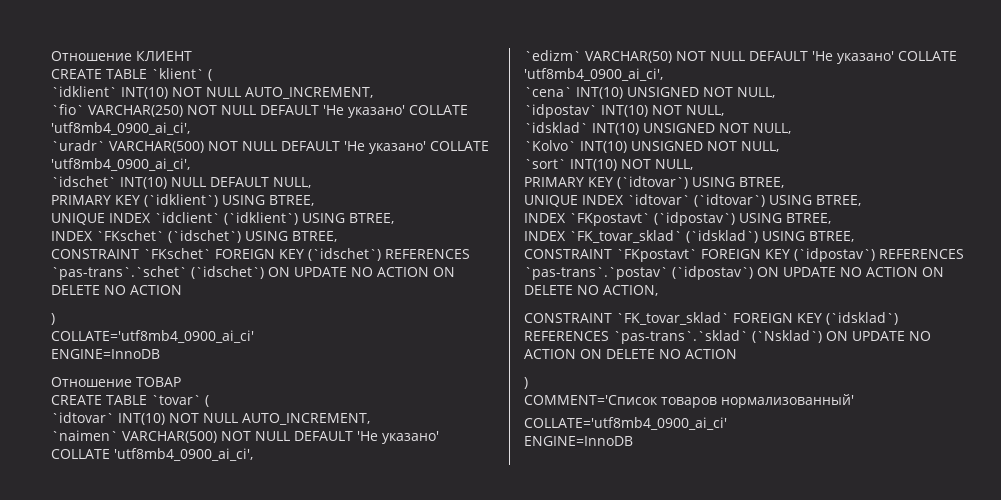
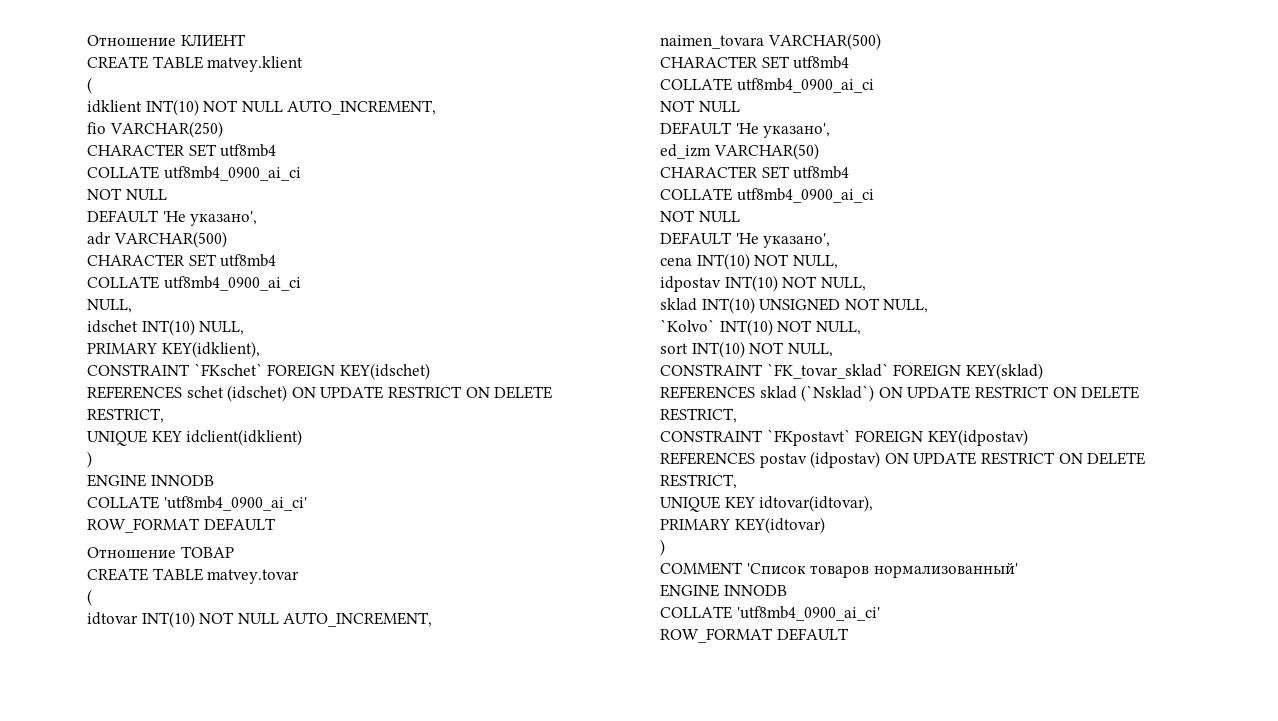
[150,68,212,81] [51,86,373,99] [51,104,84,115] `klient` ( // `idklient` INT(10) NOT NULL AUTO_INCREMENT, // `fio` -> [207,56,304,72] [87,77,92,94] [87,99,437,116] [87,122,106,134] matvey.klient // ( // idklient INT(10) NOT NULL AUTO_INCREMENT, // fio
[187,105,468,118] [51,122,190,135] [51,140,489,154] [51,158,190,171] [51,176,311,189] [51,194,314,207] [51,212,394,225] [51,230,337,243] [51,248,470,261] [51,266,455,280] [51,285,182,295] [51,313,55,325] [51,330,254,343] [51,349,160,359] NOT NULL DEFAULT 'Не указано' COLLATE 'utf8mb4_0900_ai_ci', // `uradr` VARCHAR(500) NOT NULL DEFAULT 'Не указано' COLLATE 'utf8mb4_0900_ai_ci', // `idschet` INT(10) NULL DEFAULT NULL, // PRIMARY KEY (`idklient`) USING BTREE, // UNIQUE INDEX `idclient` (`idklient`) USING BTREE, // INDEX `FKschet` (`idschet`) USING BTREE, // CONSTRAINT `FKschet` FOREIGN KEY (`idschet`) REFERENCES `pas-trans`.`schet` (`idschet`) ON UPDATE NO ACTION ON DELETE NO ACTION // ) // COLLATE='utf8mb4_0900_ai_ci' // ENGINE=InnoDB -> [87,144,277,157] [87,166,301,181] [87,188,167,200] [87,210,258,226] [87,231,227,248] [87,254,277,267] [87,276,301,291] [87,299,132,313] [87,319,245,336] [87,341,260,358] [87,363,430,380] [87,385,553,402] [87,408,164,423] [87,429,303,446] [87,451,92,468] [87,474,214,487] [87,496,307,511] [87,518,276,533] // CHARACTER SET utf8mb4 // COLLATE utf8mb4_0900_ai_ci // NOT NULL // DEFAULT 'Не указано', // adr VARCHAR(500) // CHARACTER SET utf8mb4 // COLLATE utf8mb4_0900_ai_ci // NULL, // idschet INT(10) NULL, // PRIMARY KEY(idklient), // CONSTRAINT `FKschet` FOREIGN KEY(idschet) // REFERENCES schet (idschet) ON UPDATE RESTRICT ON DELETE RESTRICT, // UNIQUE KEY idclient(idklient) // ) // ENGINE INNODB // COLLATE 'utf8mb4_0900_ai_ci' // ROW_FORMAT DEFAULT
[150,395,209,407] [51,412,370,425] [51,430,439,444] [51,448,253,461] [524,50,957,64] [524,68,663,81] [524,87,775,99] [524,104,724,118] [524,122,588,133] `tovar` ( // `idtovar` INT(10) NOT NULL AUTO_INCREMENT, // `naimen` VARCHAR(500) NOT NULL DEFAULT 'Не указано' COLLATE 'utf8mb4_0900_ai_ci', // `edizm` VARCHAR(50) NOT NULL DEFAULT 'Не указано' COLLATE 'utf8mb4_0900_ai_ci', // `cena` INT(10) UNSIGNED NOT NULL, // `idpostav` INT(10) NOT NULL, // `idsklad` -> [207,569,300,584] [87,589,92,606] [87,611,433,628] [660,33,881,50] [660,56,850,69] [660,78,874,93] [660,100,740,112] [660,122,831,138] [660,143,819,160] [660,166,850,179] [660,188,874,203] [660,210,740,222] [660,232,831,248] [660,253,838,270] [660,275,866,292] [660,298,697,311] matvey.tovar // ( // idtovar INT(10) NOT NULL AUTO_INCREMENT, // naimen_tovara VARCHAR(500) // CHARACTER SET utf8mb4 // COLLATE utf8mb4_0900_ai_ci // NOT NULL // DEFAULT 'Не указано', // ed_izm VARCHAR(50) // CHARACTER SET utf8mb4 // COLLATE utf8mb4_0900_ai_ci // NOT NULL // DEFAULT 'Не указано', // cena INT(10) NOT NULL, // idpostav INT(10) NOT NULL, // sklad
[631,141,779,152] [524,159,693,171] [524,176,784,189] [524,194,861,207] [524,212,831,226] [524,230,854,243] [524,248,964,262] [524,266,944,280] [524,285,658,296] [524,312,898,325] [524,330,931,344] [524,349,737,359] [524,377,528,389] [524,395,658,405] UNSIGNED NOT NULL, // `sort` INT(10) NOT NULL, // PRIMARY KEY (`idtovar`) USING BTREE, // UNIQUE INDEX `idtovar` (`idtovar`) USING BTREE, // INDEX `FKpostavt` (`idpostav`) USING BTREE, // INDEX `FK_tovar_sklad` (`idsklad`) USING BTREE, // CONSTRAINT `FKpostavt` FOREIGN KEY (`idpostav`) REFERENCES `pas-trans`.`postav` (`idpostav`) ON UPDATE NO ACTION ON DELETE NO ACTION, // CONSTRAINT `FK_tovar_sklad` FOREIGN KEY (`idsklad`) REFERENCES `pas-trans`.`sklad` (`Nsklad`) ON UPDATE NO ACTION ON DELETE NO ACTION // ) // COMMENT='Список -> [777,320,861,335] [660,341,833,358] [660,363,1043,380] [660,385,1140,402] [660,408,737,423] [660,429,1028,446] [660,451,1146,468] [660,474,737,489] [660,495,874,512] [660,517,825,534] [660,539,665,556] [660,562,806,575] NOT NULL, // sort INT(10) NOT NULL, // CONSTRAINT `FK_tovar_sklad` FOREIGN KEY(sklad) // REFERENCES sklad (`Nsklad`) ON UPDATE RESTRICT ON DELETE RESTRICT, // CONSTRAINT `FKpostavt` FOREIGN KEY(idpostav) // REFERENCES postav (idpostav) ON UPDATE RESTRICT ON DELETE RESTRICT, // UNIQUE KEY idtovar(idtovar), // PRIMARY KEY(idtovar) // ) // COMMENT 'Список
[524,417,727,430] [524,436,633,446] COLLATE='utf8mb4_0900_ai_ci' // ENGINE=InnoDB -> [660,584,787,597] [660,606,880,621] [660,628,849,643] ENGINE INNODB // COLLATE 'utf8mb4_0900_ai_ci' // ROW_FORMAT DEFAULT

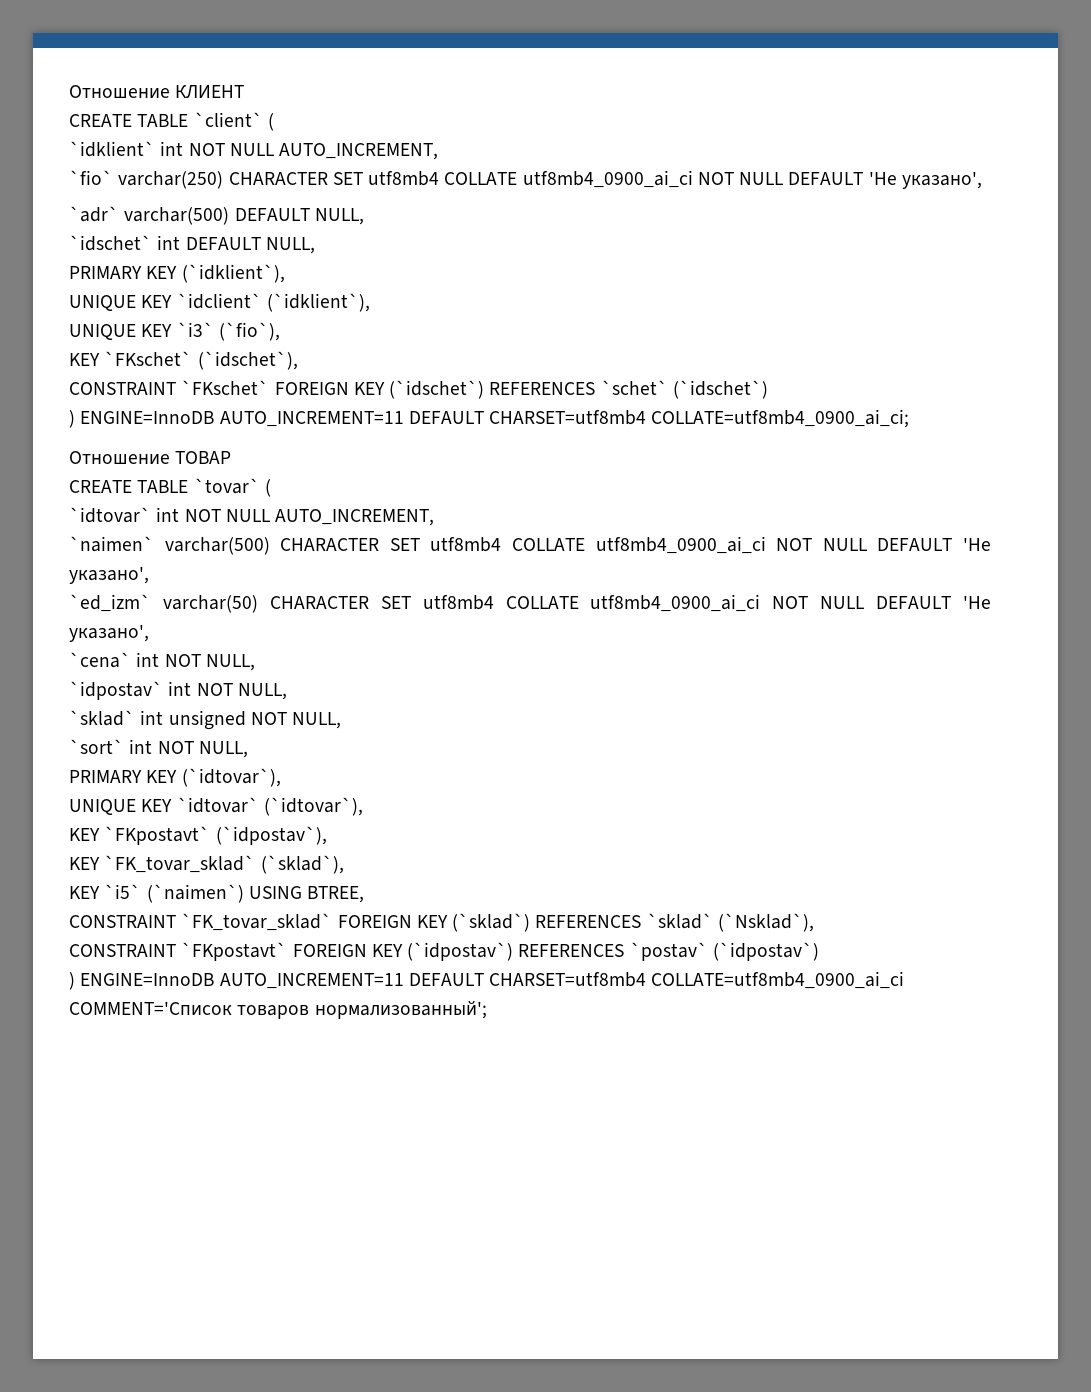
[207,56,304,72] [87,77,92,94] [87,99,437,116] [87,121,223,138] [87,144,277,157] [87,166,301,181] [87,188,167,200] [87,210,258,226] [87,231,227,248] [87,254,277,267] [87,276,301,291] [87,299,132,313] [87,319,245,336] [87,341,260,358] [87,363,430,380] [87,385,553,402] [87,408,164,423] [87,429,303,446] [87,451,92,468] [87,474,214,487] [87,496,307,511] [87,518,276,533] matvey.klient // ( // idklient INT(10) NOT NULL AUTO_INCREMENT, // fio VARCHAR(250) // CHARACTER SET utf8mb4 // COLLATE utf8mb4_0900_ai_ci // NOT NULL // DEFAULT 'Не указано', // adr VARCHAR(500) // CHARACTER SET utf8mb4 // COLLATE utf8mb4_0900_ai_ci // NULL, // idschet INT(10) NULL, // PRIMARY KEY(idklient), // CONSTRAINT `FKschet` FOREIGN KEY(idschet) // REFERENCES schet (idschet) ON UPDATE RESTRICT ON DELETE RESTRICT, // UNIQUE KEY idclient(idklient) // ) // ENGINE INNODB // COLLATE 'utf8mb4_0900_ai_ci' // ROW_FORMAT DEFAULT -> [193,112,274,131] [69,141,439,160] [69,170,982,189] [69,206,364,225] [69,235,315,254] [69,264,285,283] [69,293,370,312] [69,322,280,341] [69,351,298,370] [69,380,768,399] [69,409,910,428] `client` ( // `idklient` int NOT NULL AUTO_INCREMENT, // `fio` varchar(250) CHARACTER SET utf8mb4 COLLATE utf8mb4_0900_ai_ci NOT NULL DEFAULT 'Не указано', // `adr` varchar(500) DEFAULT NULL, // `idschet` int DEFAULT NULL, // PRIMARY KEY (`idklient`), // UNIQUE KEY `idclient` (`idklient`), // UNIQUE KEY `i3` (`fio`), // KEY `FKschet` (`idschet`), // CONSTRAINT `FKschet` FOREIGN KEY (`idschet`) REFERENCES `schet` (`idschet`) // ) ENGINE=InnoDB AUTO_INCREMENT=11 DEFAULT CHARSET=utf8mb4 COLLATE=utf8mb4_0900_ai_ci;
[207,569,300,584] [87,589,92,606] [87,611,433,628] [660,33,881,50] [660,56,850,69] [660,78,874,93] [660,100,740,112] [660,122,831,138] [660,143,819,160] [660,166,850,179] [660,188,874,203] [660,210,740,222] [660,232,831,248] [660,253,838,270] [660,275,866,292] [660,297,929,314] [660,319,861,336] [660,341,833,358] [660,363,1043,380] [660,385,1140,402] [660,408,737,423] [660,429,1028,446] [660,451,1146,468] [660,474,737,489] [660,495,874,512] [660,517,825,534] [660,539,665,556] [660,562,1018,578] [660,584,787,597] [660,606,880,621] [660,628,849,643] matvey.tovar // ( // idtovar INT(10) NOT NULL AUTO_INCREMENT, // naimen_tovara VARCHAR(500) // CHARACTER SET utf8mb4 // COLLATE utf8mb4_0900_ai_ci // NOT NULL // DEFAULT 'Не указано', // ed_izm VARCHAR(50) // CHARACTER SET utf8mb4 // COLLATE utf8mb4_0900_ai_ci // NOT NULL // DEFAULT 'Не указано', // cena INT(10) NOT NULL, // idpostav INT(10) NOT NULL, // sklad INT(10) UNSIGNED NOT NULL, // `Kolvo` INT(10) NOT NULL, // sort INT(10) NOT NULL, // CONSTRAINT `FK_tovar_sklad` FOREIGN KEY(sklad) // REFERENCES sklad (`Nsklad`) ON UPDATE RESTRICT ON DELETE RESTRICT, // CONSTRAINT `FKpostavt` FOREIGN KEY(idpostav) // REFERENCES postav (idpostav) ON UPDATE RESTRICT ON DELETE RESTRICT, // UNIQUE KEY idtovar(idtovar), // PRIMARY KEY(idtovar) // ) // COMMENT 'Список товаров нормализованный' // ENGINE INNODB // COLLATE 'utf8mb4_0900_ai_ci' // ROW_FORMAT DEFAULT -> [193,478,271,497] [69,507,435,526] [69,536,992,555] [69,566,149,584] [69,594,991,613] [69,624,149,642] [69,652,255,671] [69,681,287,700] [69,710,342,730] [69,739,248,758] [69,768,281,787] [69,797,363,816] [69,826,327,845] [69,855,344,874] [69,884,365,903] [69,913,814,932] [69,942,819,961] [69,971,905,990] [69,1000,487,1019] `tovar` ( // `idtovar` int NOT NULL AUTO_INCREMENT, // `naimen` varchar(500) CHARACTER SET utf8mb4 COLLATE utf8mb4_0900_ai_ci NOT NULL DEFAULT 'Не указано', // `ed_izm` varchar(50) CHARACTER SET utf8mb4 COLLATE utf8mb4_0900_ai_ci NOT NULL DEFAULT 'Не указано', // `cena` int NOT NULL, // `idpostav` int NOT NULL, // `sklad` int unsigned NOT NULL, // `sort` int NOT NULL, // PRIMARY KEY (`idtovar`), // UNIQUE KEY `idtovar` (`idtovar`), // KEY `FKpostavt` (`idpostav`), // KEY `FK_tovar_sklad` (`sklad`), // KEY `i5` (`naimen`) USING BTREE, // CONSTRAINT `FK_tovar_sklad` FOREIGN KEY (`sklad`) REFERENCES `sklad` (`Nsklad`), // CONSTRAINT `FKpostavt` FOREIGN KEY (`idpostav`) REFERENCES `postav` (`idpostav`) // ) ENGINE=InnoDB AUTO_INCREMENT=11 DEFAULT CHARSET=utf8mb4 COLLATE=utf8mb4_0900_ai_ci COMMENT='Список товаров нормализованный';

